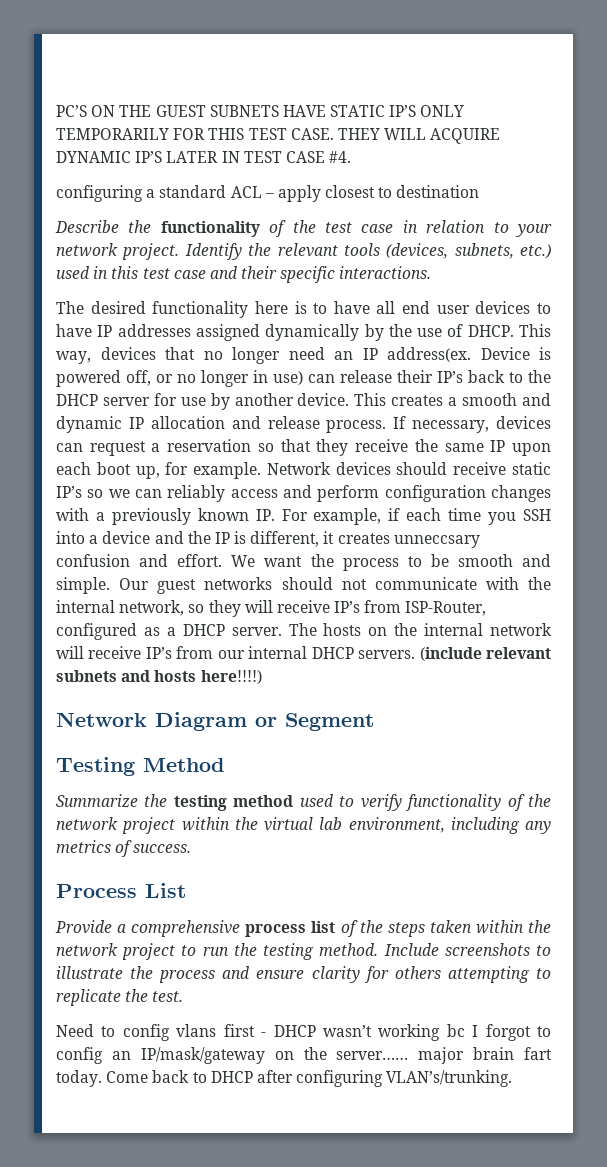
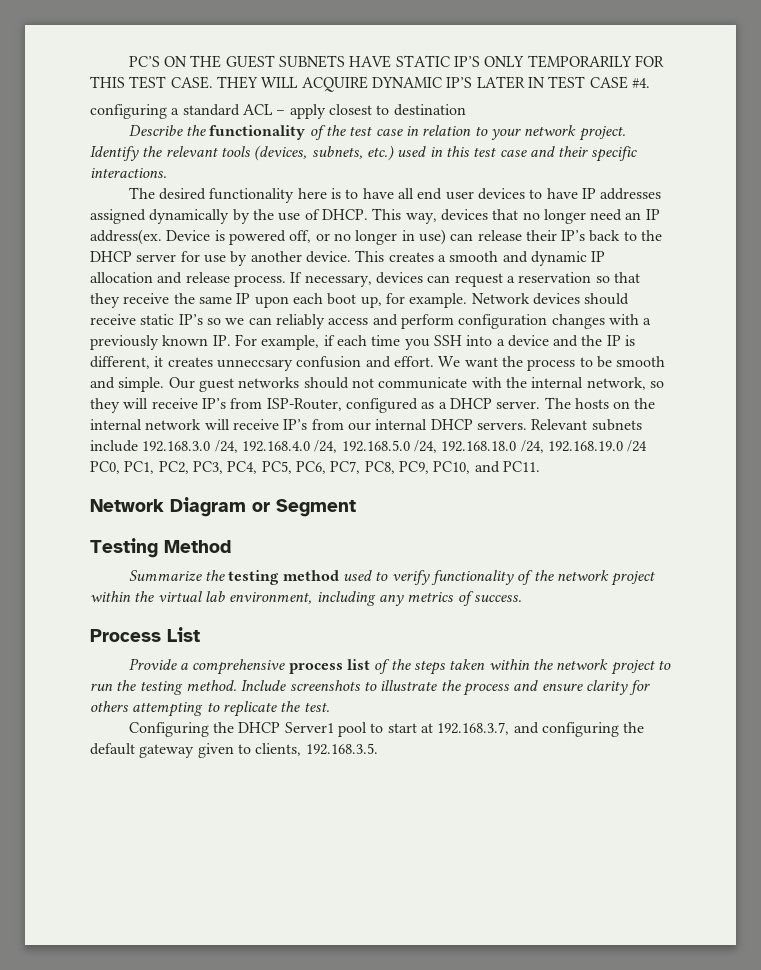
[419,647,551,661] [56,670,262,684] (include relevant subnets and hosts here!!!!) -> [531,419,642,431] [90,440,648,453] [90,461,540,474] Relevant subnets include 192.168.3.0 /24, 192.168.4.0 /24, 192.168.5.0 /24, 192.168.18.0 /24, 192.168.19.0 /24 PC0, PC1, PC2, PC3, PC4, PC5, PC6, PC7, PC8, PC9, PC10, and PC11.
[56,1024,552,1041] [56,1047,552,1064] [56,1070,513,1087] Need to config vlans first - DHCP wasn’t working bc I forgot to config an IP/mask/gateway on the server…… major brain fart today. Come back to DHCP after configuring VLAN’s/trunking. -> [128,722,645,737] [90,743,378,758] Configuring the DHCP Server1 pool to start at 192.168.3.7, and configuring the default gateway given to clients, 192.168.3.5.

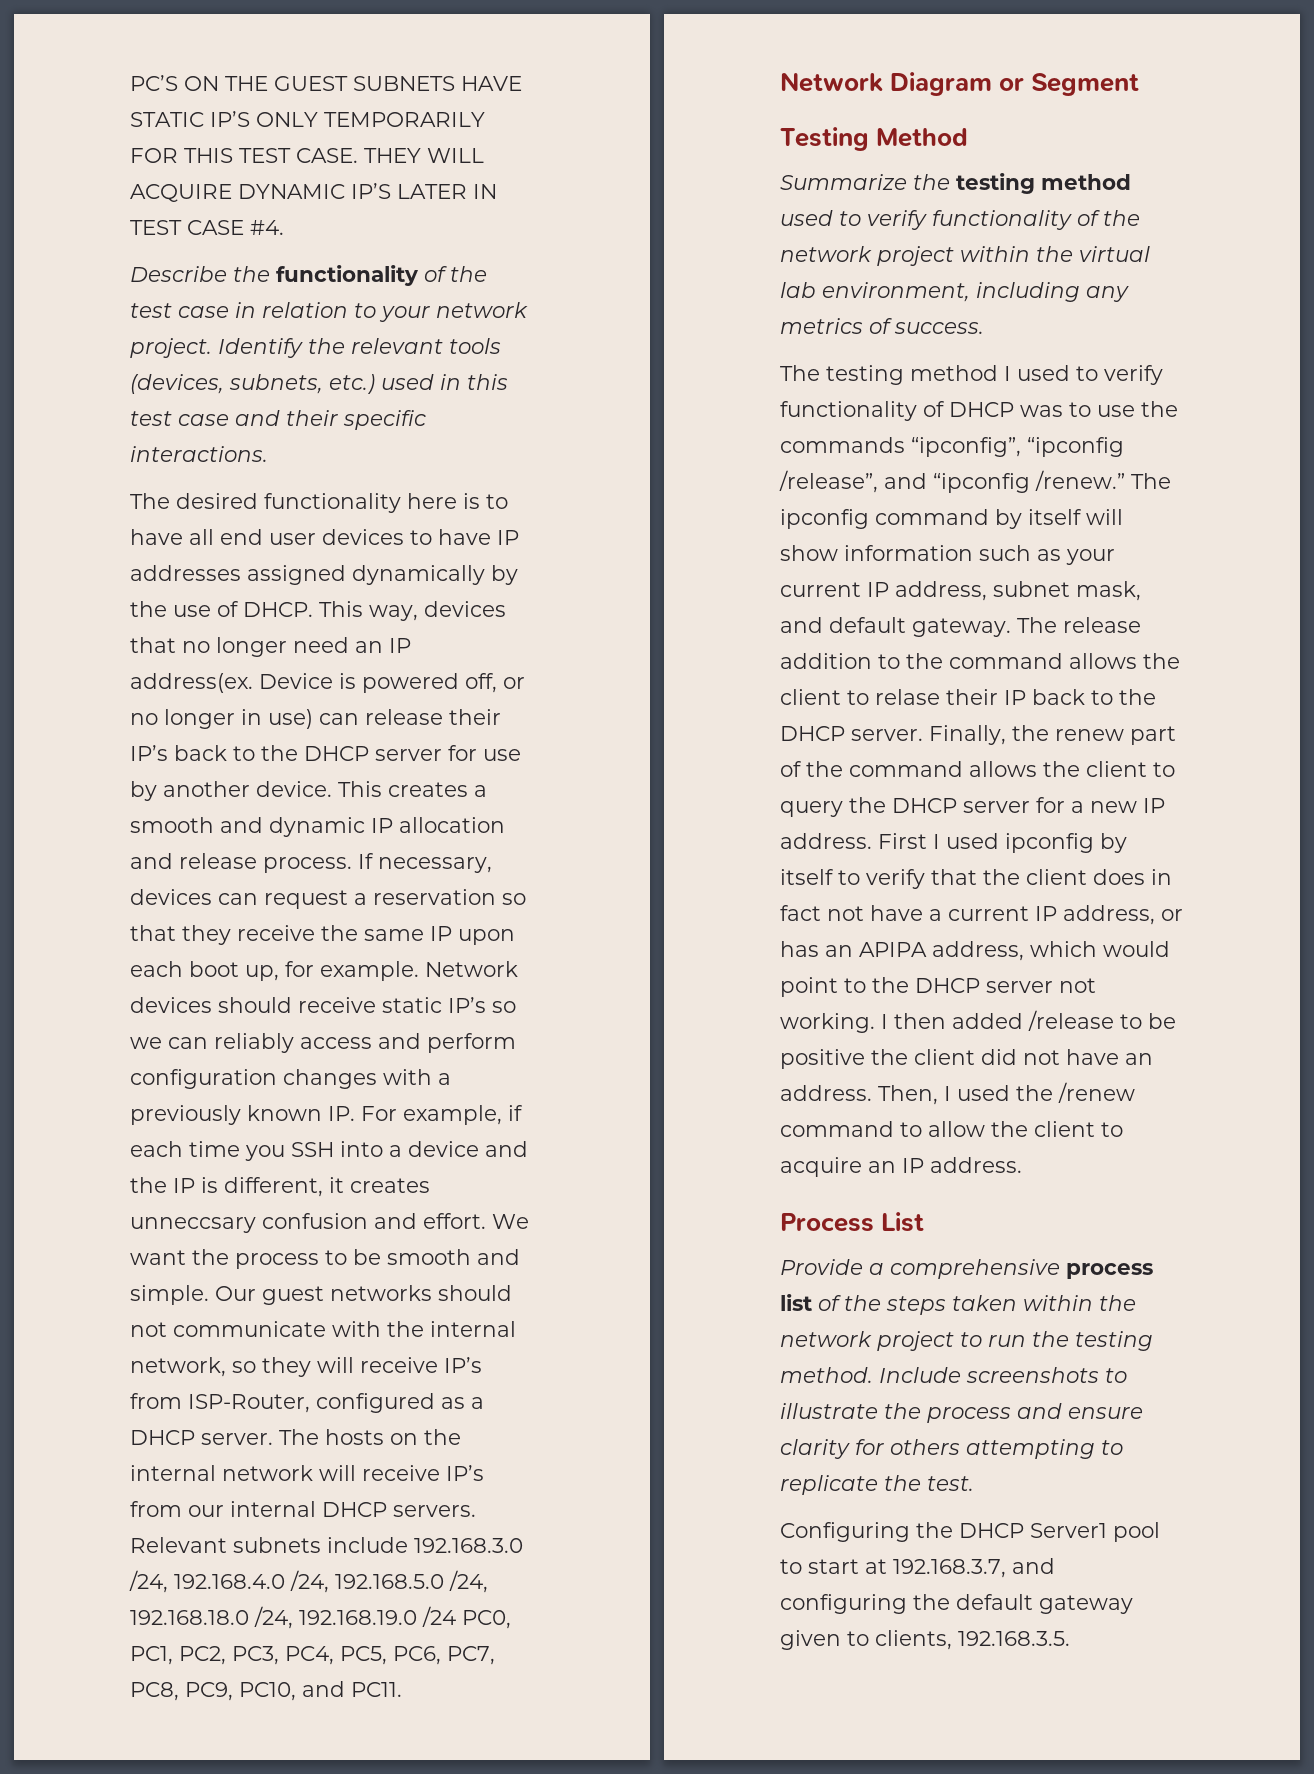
[90,104,466,119] // configuring a standard ACL – apply closest to destination -> (284, 227) none
(522, 598) none -> [780,365,1163,385] [780,401,1178,421] [780,437,1124,457] [779,470,1171,493] [780,509,1123,529] [780,545,1115,565] [780,581,1141,601] [780,617,1141,637] [780,653,1180,669] [780,689,1156,705] [780,725,1176,745] [780,761,1175,777] [780,797,1165,817] [780,833,1127,853] [780,869,1172,889] [780,905,1183,925] [780,941,1170,961] [780,977,1096,997] [780,1010,1176,1033] [780,1049,1153,1069] [780,1082,1135,1105] [780,1121,1123,1137] [780,1157,1022,1177] // The testing method I used to verify functionality of DHCP was to use the commands “ipconfig”, “ipconfig /release”, and “ipconfig /renew.” The ipconfig command by itself will show information such as your current IP address, subnet mask, and default gateway. The release addition to the command allows the client to relase their IP back to the DHCP server. Finally, the renew part of the command allows the client to query the DHCP server for a new IP address. First I used ipconfig by itself to verify that the client does in fact not have a current IP address, or has an APIPA address, which would point to the DHCP server not working. I then added /release to be positive the client did not have an address. Then, I used the /renew command to allow the client to acquire an IP address.

